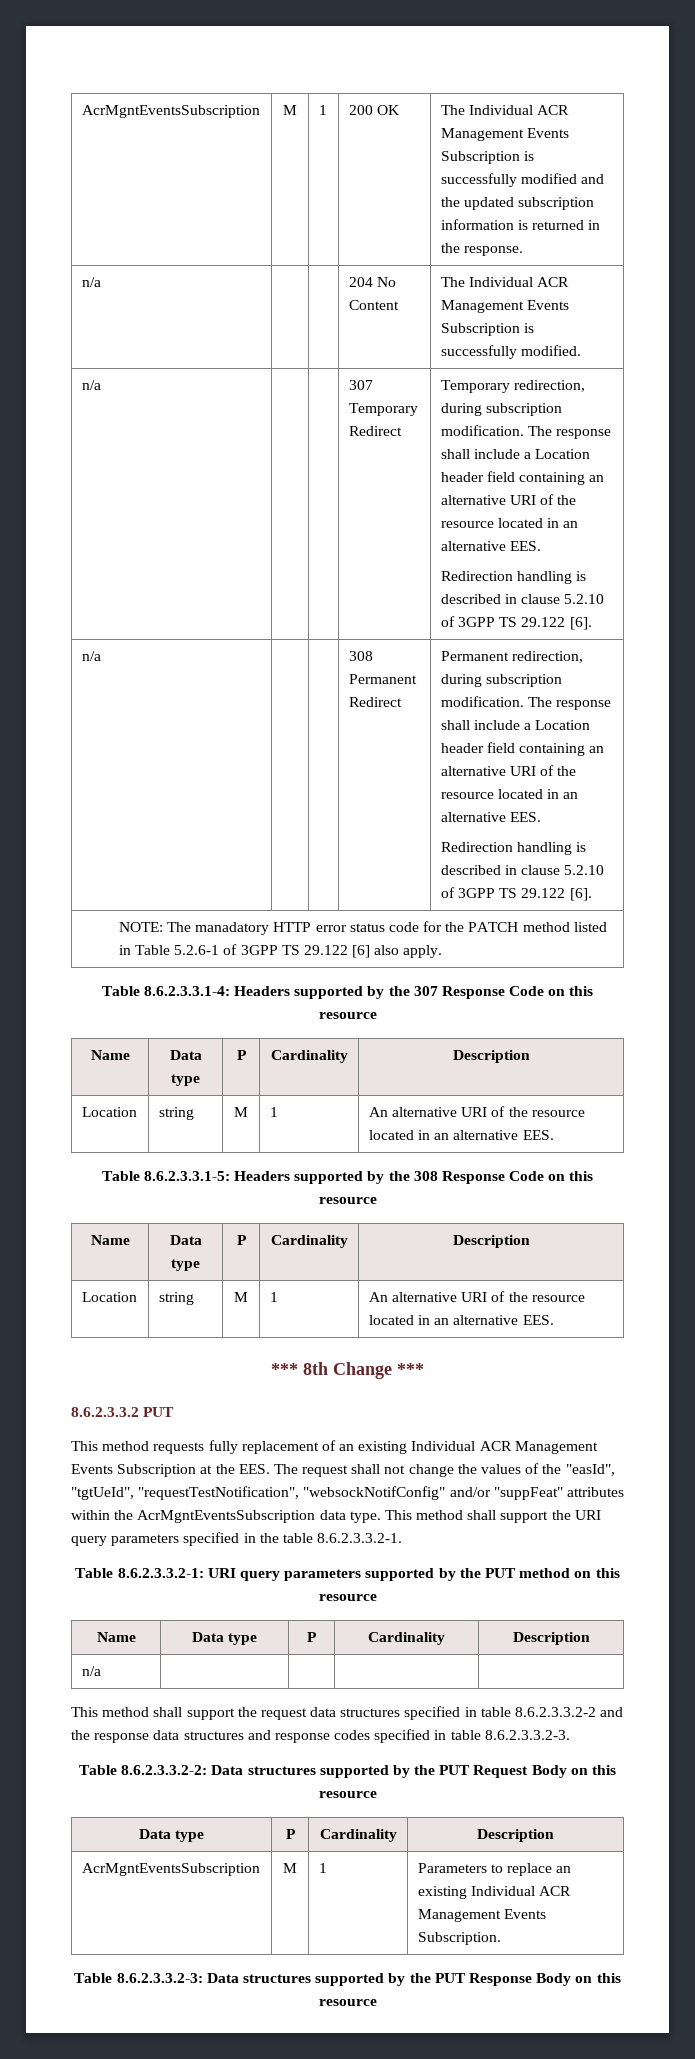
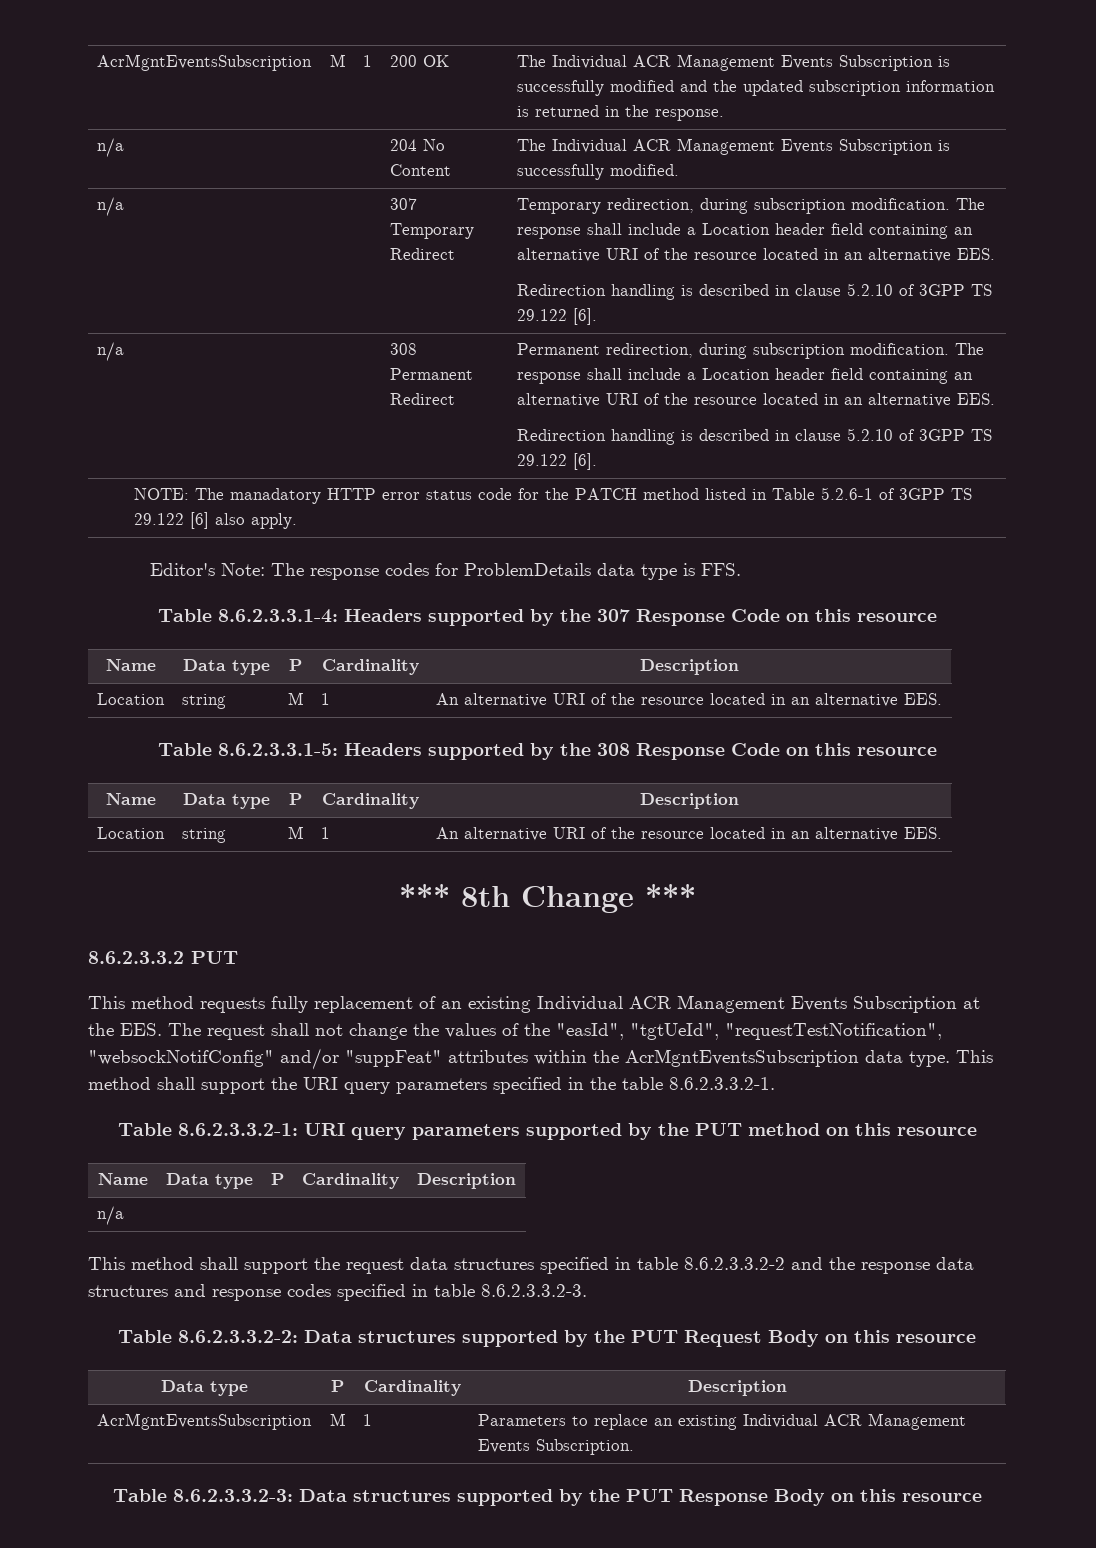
(443, 951) none -> [149,563,741,580] // Editor's Note: The response codes for ProblemDetails data type is FFS.

